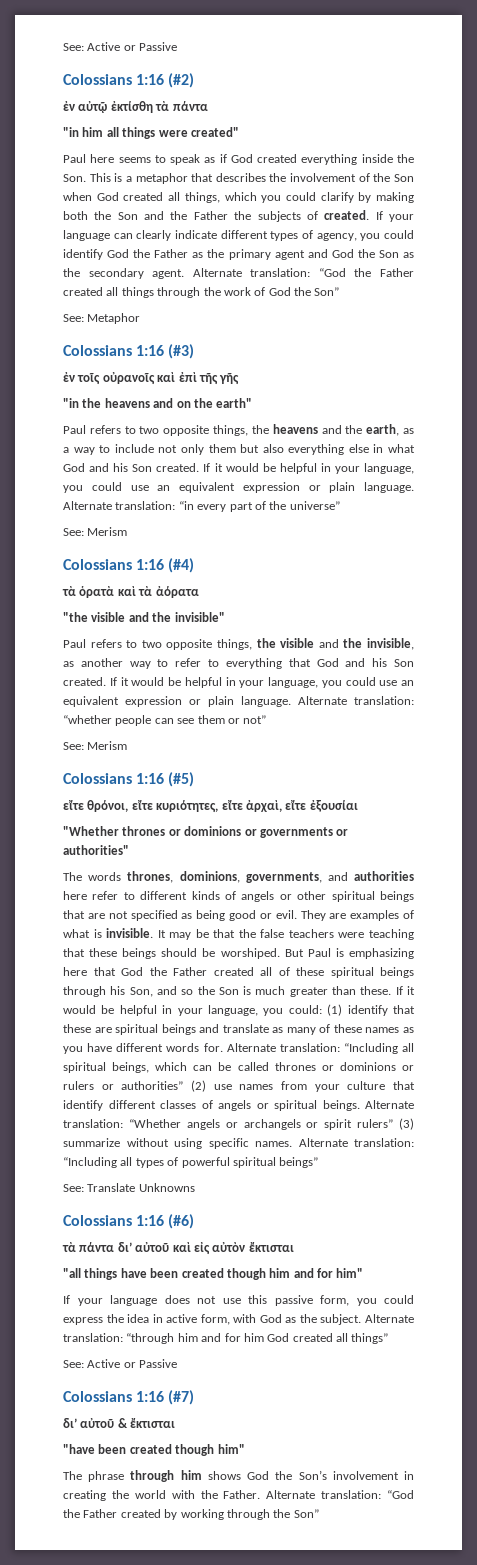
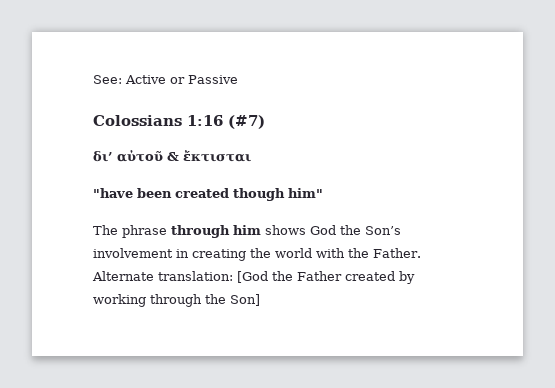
[63,42,178,51] [63,73,195,88] [63,101,208,113] [63,127,239,139] [63,154,414,165] [63,173,414,184] [63,192,414,203] [63,210,415,222] [63,230,414,241] [63,249,414,260] [63,268,414,279] [63,287,340,298] [63,313,141,324] [63,344,195,359] [63,372,240,385] [63,398,253,408] [63,424,414,436] [63,444,415,455] [63,463,414,474] [63,482,414,493] [63,501,340,512] [63,527,128,536] [63,558,195,573] [62,586,199,598] [63,612,225,622] [63,638,414,650] [63,658,414,669] [63,677,414,688] [63,696,414,707] [63,715,267,726] [63,741,128,750] [63,772,195,787] [63,800,358,813] [63,826,349,838] [63,845,129,855] [63,871,414,883] [63,891,414,902] [63,910,414,921] [63,928,414,940] [63,948,414,959] [63,967,414,978] [63,986,416,997] [63,1004,415,1016] [63,1024,414,1035] [63,1043,414,1054] [63,1062,414,1073] [63,1080,415,1092] [63,1100,414,1111] [63,1118,414,1130] [63,1138,414,1149] [63,1157,319,1168] [63,1183,195,1192] [63,1214,195,1229] [62,1242,294,1255] [63,1268,364,1280] [63,1295,414,1306] [63,1314,414,1325] [63,1333,389,1344] [63,1359,178,1368] See: Active or Passive // Colossians 1:16 (#2) // ἐν αὐτῷ ἐκτίσθη τὰ πάντα // "in him all things were created" // Paul here seems to speak as if God created everything inside the Son. This is a metaphor that describes the involvement of the Son when God created all things, which you could clarify by making both the Son and the Father the subjects of created. If your language can clearly indicate different types of agency, you could identify God the Father as the primary agent and God the Son as the secondary agent. Alternate translation: “God the Father created all things through the work of God the Son” // See: Metaphor // Colossians 1:16 (#3) // ἐν τοῖς οὐρανοῖς καὶ ἐπὶ τῆς γῆς // "in the heavens and on the earth" // Paul refers to two opposite things, the heavens and the earth, as a way to include not only them but also everything else in what God and his Son created. If it would be helpful in your language, you could use an equivalent expression or plain language. Alternate translation: “in every part of the universe” // See: Merism // Colossians 1:16 (#4) // τὰ ὁρατὰ καὶ τὰ ἀόρατα // "the visible and the invisible" // Paul refers to two opposite things, the visible and the invisible, as another way to refer to everything that God and his Son created. If it would be helpful in your language, you could use an equivalent expression or plain language. Alternate translation: “whether people can see them or not” // See: Merism // Colossians 1:16 (#5) // εἴτε θρόνοι, εἴτε κυριότητες, εἴτε ἀρχαὶ, εἴτε ἐξουσίαι // "Whether thrones or dominions or governments or authorities" // The words thrones, dominions, governments, and authorities here refer to different kinds of angels or other spiritual beings that are not specified as being good or evil. They are examples of what is invisible. It may be that the false teachers were teaching that these beings should be worshiped. But Paul is emphasizing here that God the Father created all of these spiritual beings through his Son, and so the Son is much greater than these. If it would be helpful in your language, you could: (1) identify that these are spiritual beings and translate as many of these names as you have different words for. Alternate translation: “Including all spiritual beings, which can be called thrones or dominions or rulers or authorities” (2) use names from your culture that identify different classes of angels or spiritual beings. Alternate translation: “Whether angels or archangels or spirit rulers” (3) summarize without using specific names. Alternate translation: “Including all types of powerful spiritual beings” // See: Translate Unknowns // Colossians 1:16 (#6) // τὰ πάντα δι’ αὐτοῦ καὶ εἰς αὐτὸν ἔκτισται // "all things have been created though him and for him" // If your language does not use this passive form, you could express the idea in active form, with God as the subject. Alternate translation: “through him and for him God created all things” // See: Active or Passive -> [93,75,238,84] See: Active or Passive
[387,1490,414,1499] “God -> [237,271,268,283] [God
[293,1509,319,1518] Son” -> [230,294,260,306] Son]

